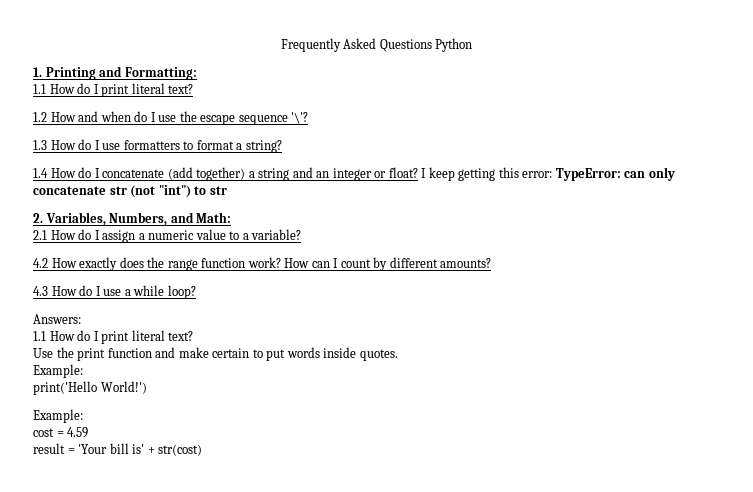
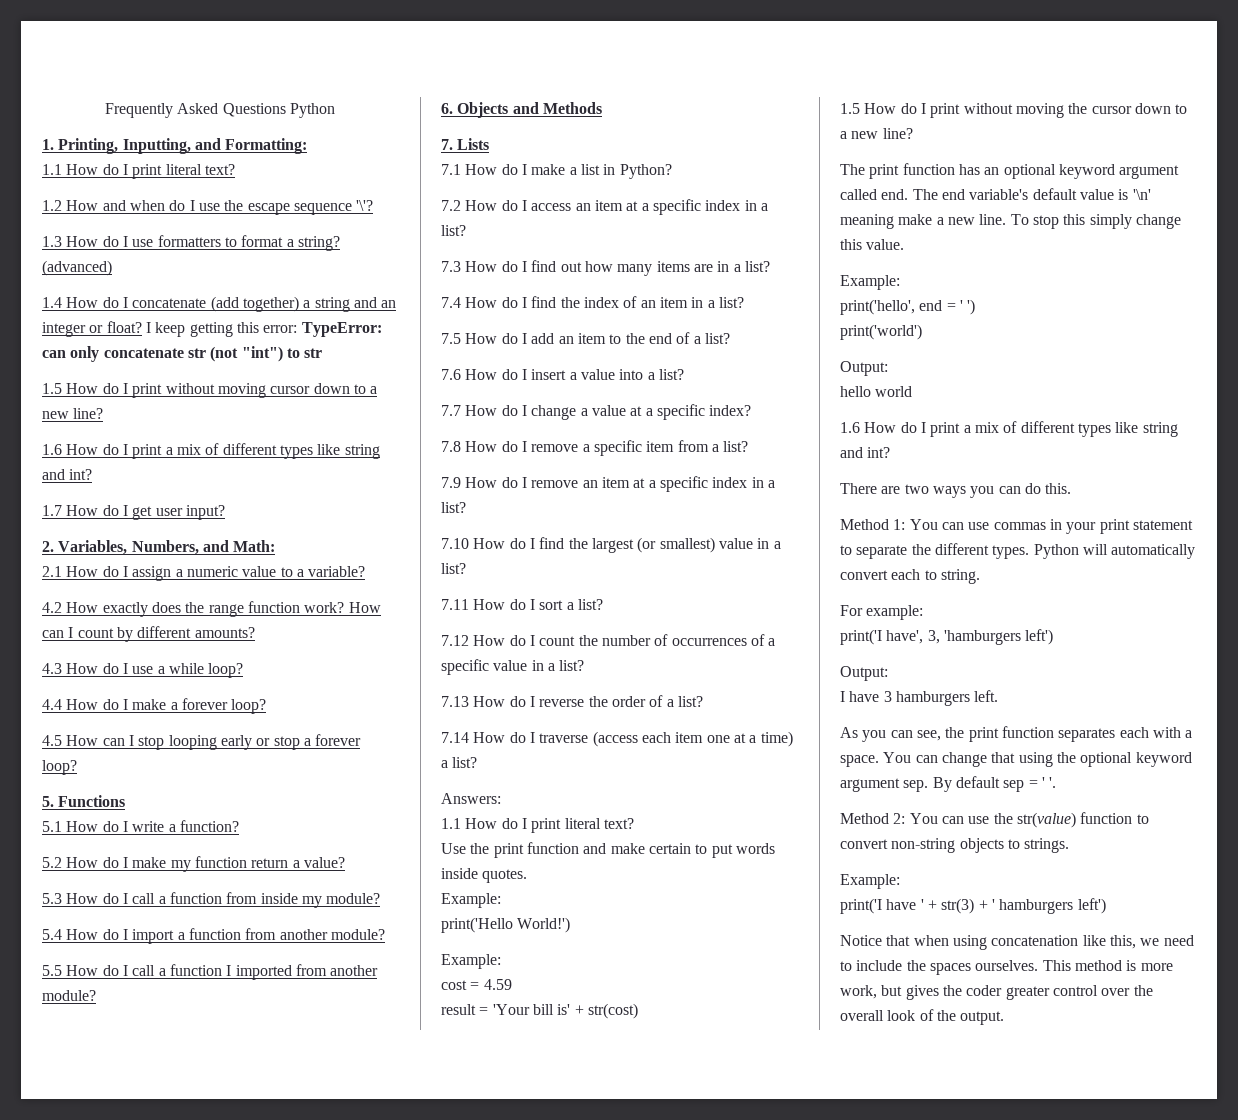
[45,67,96,80] Printing -> [58,138,191,154] Printing, Inputting,
(282, 146) none -> [42,260,112,276] (advanced)
(227, 190) none -> [42,383,378,398] [42,408,104,419] [42,443,380,459] [42,469,93,480] [42,505,225,520] // 1.5 How do I print without moving cursor down to a new line? // 1.6 How do I print a mix of different types like string and int? // 1.7 How do I get user input?
(196, 292) none -> [42,698,267,714] [42,734,362,750] [42,760,77,775] [42,795,126,807] [42,820,239,832] [42,856,345,872] [42,892,381,908] [42,928,385,944] [42,964,379,980] [42,990,96,1001] [441,102,602,118] [441,138,490,150] [441,164,672,179] [441,199,768,215] [441,225,466,236] [441,260,770,276] [441,296,744,308] [441,332,730,344] [441,369,684,380] [441,404,752,420] [441,440,749,456] [441,476,775,492] [441,502,466,513] [441,537,781,553] [441,563,466,574] [441,599,603,610] [441,634,776,646] [441,659,585,675] [441,695,703,707] [441,731,793,747] [441,757,478,768] // 4.4 How do I make a forever loop? // 4.5 How can I stop looping early or stop a forever loop? // 5. Functions // 5.1 How do I write a function? // 5.2 How do I make my function return a value? // 5.3 How do I call a function from inside my module? // 5.4 How do I import a function from another module? // 5.5 How do I call a function I imported from another module? // 6. Objects and Methods // 7. Lists // 7.1 How do I make a list in Python? // 7.2 How do I access an item at a specific index in a list? // 7.3 How do I find out how many items are in a list? // 7.4 How do I find the index of an item in a list? // 7.5 How do I add an item to the end of a list? // 7.6 How do I insert a value into a list? // 7.7 How do I change a value at a specific index? // 7.8 How do I remove a specific item from a list? // 7.9 How do I remove an item at a specific index in a list? // 7.10 How do I find the largest (or smallest) value in a list? // 7.11 How do I sort a list? // 7.12 How do I count the number of occurrences of a specific value in a list? // 7.13 How do I reverse the order of a list? // 7.14 How do I traverse (access each item one at a time) a list?
(203, 450) none -> [840,103,1188,118] [840,128,913,139] [840,163,1180,179] [840,188,1151,200] [840,214,1181,229] [840,239,905,250] [840,275,900,290] [840,299,976,315] [840,324,922,340] [840,361,888,376] [840,386,913,397] [840,421,1178,437] [840,447,891,458] [840,483,1072,498] [840,519,1193,534] [840,543,1196,559] [840,569,980,584] [840,605,924,620] [840,629,1054,645] [840,666,888,681] [840,690,999,706] [840,726,1193,742] [840,752,1192,767] [840,776,1057,792] [840,812,1149,828] [840,838,1070,853] [840,874,900,889] [840,898,1106,914] [840,935,1194,950] [840,960,1173,975] [840,985,1153,1000] [840,1009,1005,1025] // 1.5 How do I print without moving the cursor down to a new line? // The print function has an optional keyword argument called end. The end variable's default value is '\n' meaning make a new line. To stop this simply change this value. // Example: // print('hello', end = ' ') // print('world') // Output: // hello world // 1.6 How do I print a mix of different types like string and int? // There are two ways you can do this. // Method 1: You can use commas in your print statement to separate the different types. Python will automatically convert each to string. // For example: // print('I have', 3, 'hamburgers left') // Output: // I have 3 hamburgers left. // As you can see, the print function separates each with a space. You can change that using the optional keyword argument sep. By default sep = ' '. // Method 2: You can use the str(value) function to convert non-string objects to strings. // Example: // print('I have ' + str(3) + ' hamburgers left') // Notice that when using concatenation like this, we need to include the spaces ourselves. This method is more work, but gives the coder greater control over the overall look of the output.

